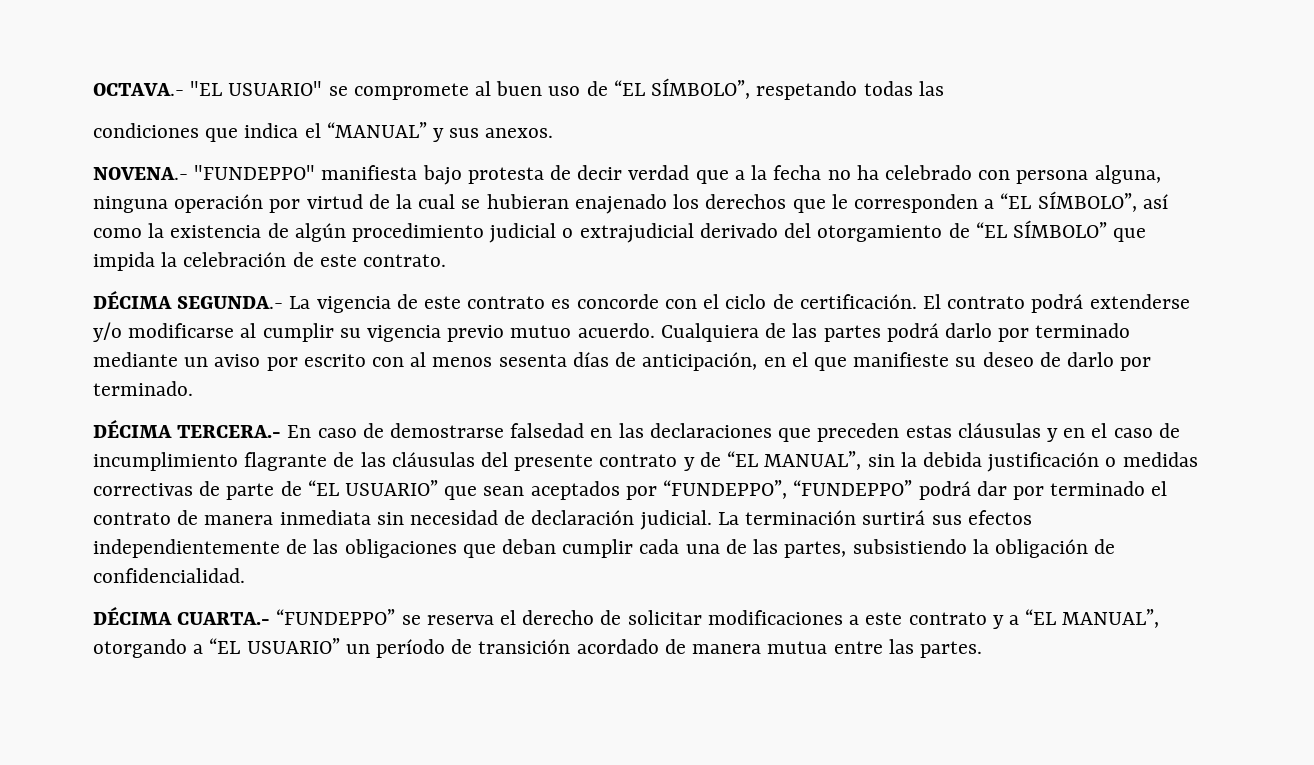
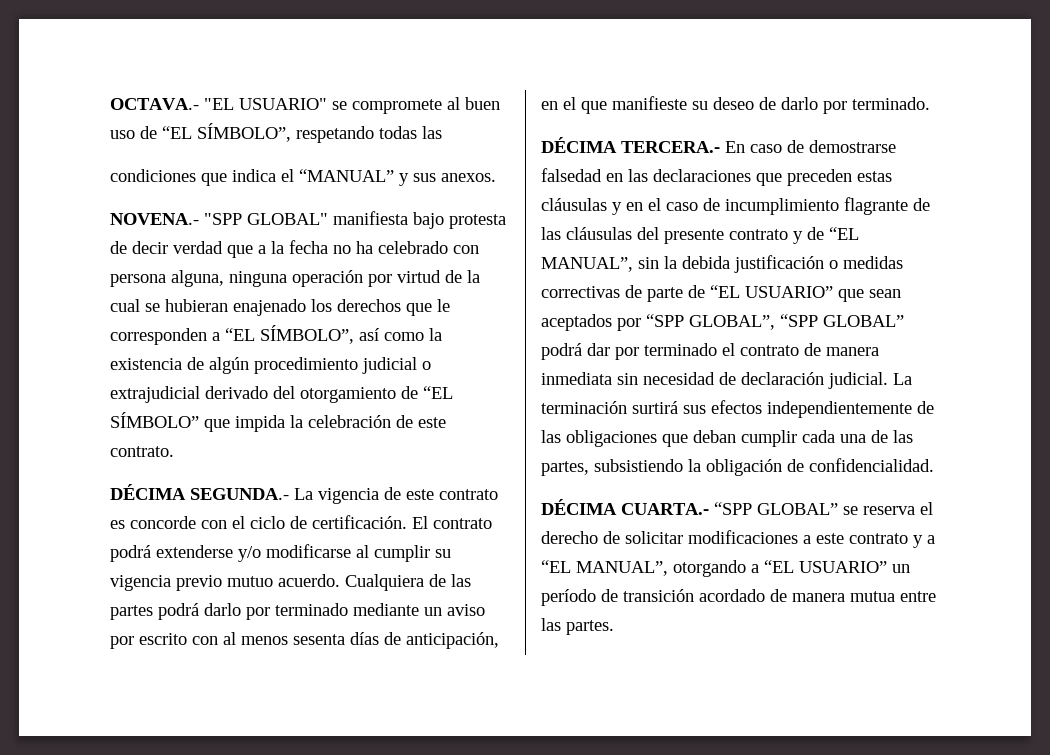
[194,165,316,180] "FUNDEPPO" -> [204,213,328,225] "SPP GLOBAL"
[663,480,913,499] “FUNDEPPO”, “FUNDEPPO” -> [646,314,904,330] “SPP GLOBAL”, “SPP GLOBAL”
[276,609,396,625] “FUNDEPPO” -> [714,502,838,515] “SPP GLOBAL”

